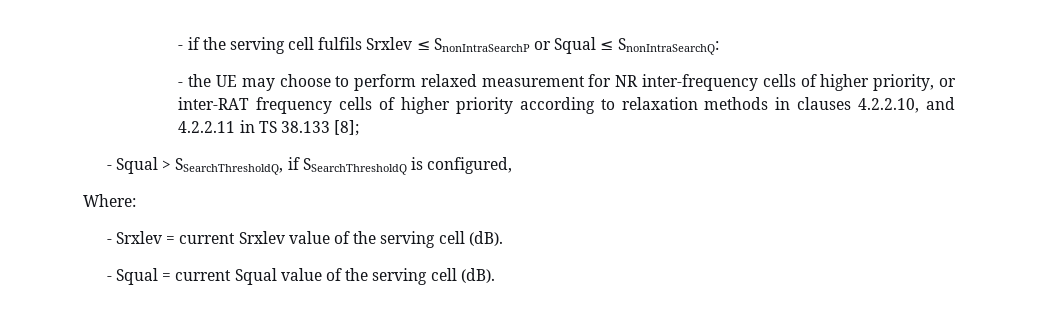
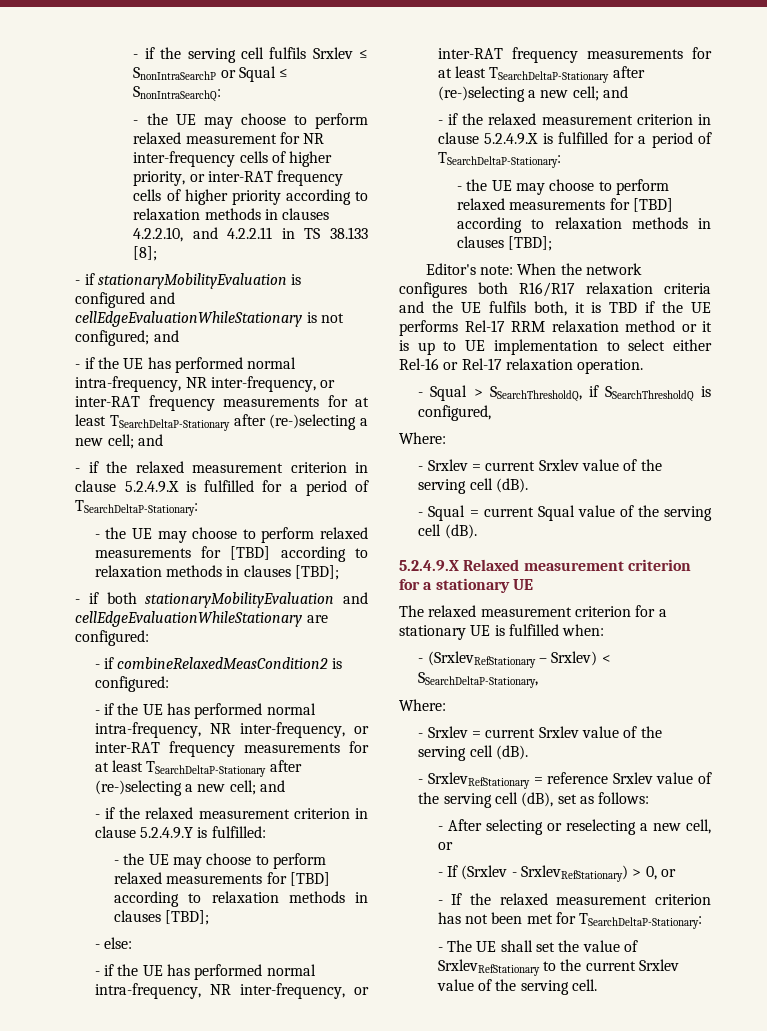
(360, 128) none -> [75,273,302,289] [75,292,175,308] [75,311,344,327] [75,330,179,346] [75,357,297,373] [75,376,336,392] [75,395,369,411] [75,414,368,431] [75,434,163,449] [75,461,368,473] [75,480,369,496] [75,500,199,516] [94,527,369,543] [94,546,368,562] [94,565,339,580] [75,592,368,608] [75,611,328,627] [75,630,150,646] [94,657,342,669] [94,676,169,692] [94,703,316,719] [94,722,369,738] [94,741,369,757] [94,760,302,777] [94,780,285,796] [94,807,368,819] [94,826,266,839] [114,853,326,869] [114,872,331,886] [114,891,368,907] [114,910,210,925] [94,937,133,949] [94,964,316,980] [94,983,369,999] [437,47,712,63] [437,66,645,83] [437,86,628,102] [437,113,711,125] [437,132,712,148] [437,152,561,168] [457,179,669,195] [457,198,674,212] [457,217,711,233] [457,236,553,251] [425,263,642,275] [399,282,711,298] [399,301,711,316] [399,320,712,336] [399,339,712,355] [399,358,644,374] // - if stationaryMobilityEvaluation is configured and cellEdgeEvaluationWhileStationary is not configured; and // - if the UE has performed normal intra-frequency, NR inter-frequency, or inter-RAT frequency measurements for at least TSearchDeltaP-Stationary after (re-)selecting a new cell; and // - if the relaxed measurement criterion in clause 5.2.4.9.X is fulfilled for a period of TSearchDeltaP-Stationary: // - the UE may choose to perform relaxed measurements for [TBD] according to relaxation methods in clauses [TBD]; // - if both stationaryMobilityEvaluation and cellEdgeEvaluationWhileStationary are configured: // - if combineRelaxedMeasCondition2 is configured: // - if the UE has performed normal intra-frequency, NR inter-frequency, or inter-RAT frequency measurements for at least TSearchDeltaP-Stationary after (re-)selecting a new cell; and // - if the relaxed measurement criterion in clause 5.2.4.9.Y is fulfilled: // - the UE may choose to perform relaxed measurements for [TBD] according to relaxation methods in clauses [TBD]; // - else: // - if the UE has performed normal intra-frequency, NR inter-frequency, or inter-RAT frequency measurements for at least TSearchDeltaP-Stationary after (re-)selecting a new cell; and // - if the relaxed measurement criterion in clause 5.2.4.9.X is fulfilled for a period of TSearchDeltaP-Stationary: // - the UE may choose to perform relaxed measurements for [TBD] according to relaxation methods in clauses [TBD]; // Editor's note: When the network configures both R16/R17 relaxation criteria and the UE fulfils both, it is TBD if the UE performs Rel-17 RRM relaxation method or it is up to UE implementation to select either Rel-16 or Rel-17 relaxation operation.
(495, 275) none -> [399,559,691,571] [399,578,533,593] [399,605,667,617] [399,624,605,640] [418,651,611,668] [418,672,539,688] [399,699,446,711] [418,726,662,738] [418,745,528,761] [418,772,712,789] [418,792,650,808] [437,819,711,835] [437,842,453,850] [437,865,676,882] [437,893,711,905] [437,912,703,929] [437,940,638,952] [437,959,679,976] [436,979,597,995] // 5.2.4.9.X Relaxed measurement criterion for a stationary UE // The relaxed measurement criterion for a stationary UE is fulfilled when: // - (SrxlevRefStationary – Srxlev) < SSearchDeltaP-Stationary, // Where: // - Srxlev = current Srxlev value of the serving cell (dB). // - SrxlevRefStationary = reference Srxlev value of the serving cell (dB), set as follows: // - After selecting or reselecting a new cell, or // - If (Srxlev - SrxlevRefStationary) > 0, or // - If the relaxed measurement criterion has not been met for TSearchDeltaP-Stationary: // - The UE shall set the value of SrxlevRefStationary to the current Srxlev value of the serving cell.

